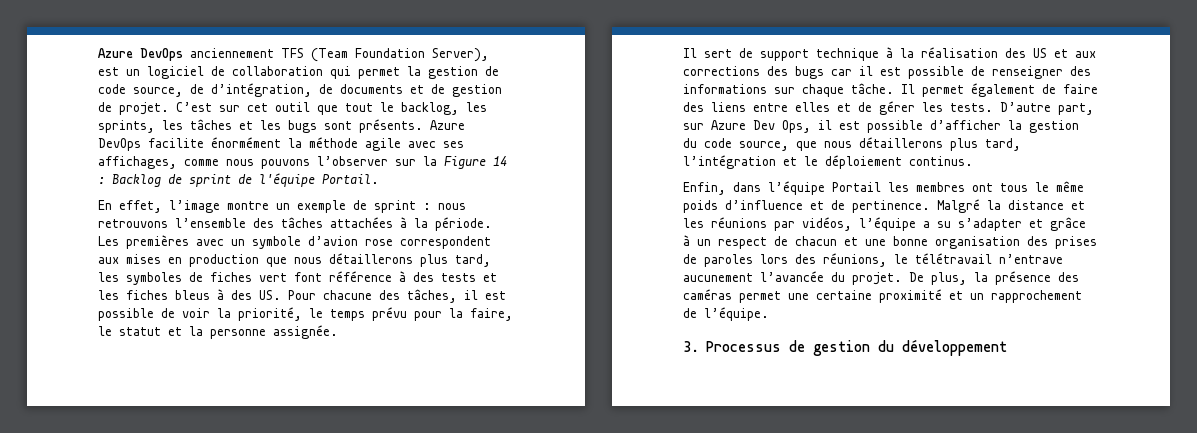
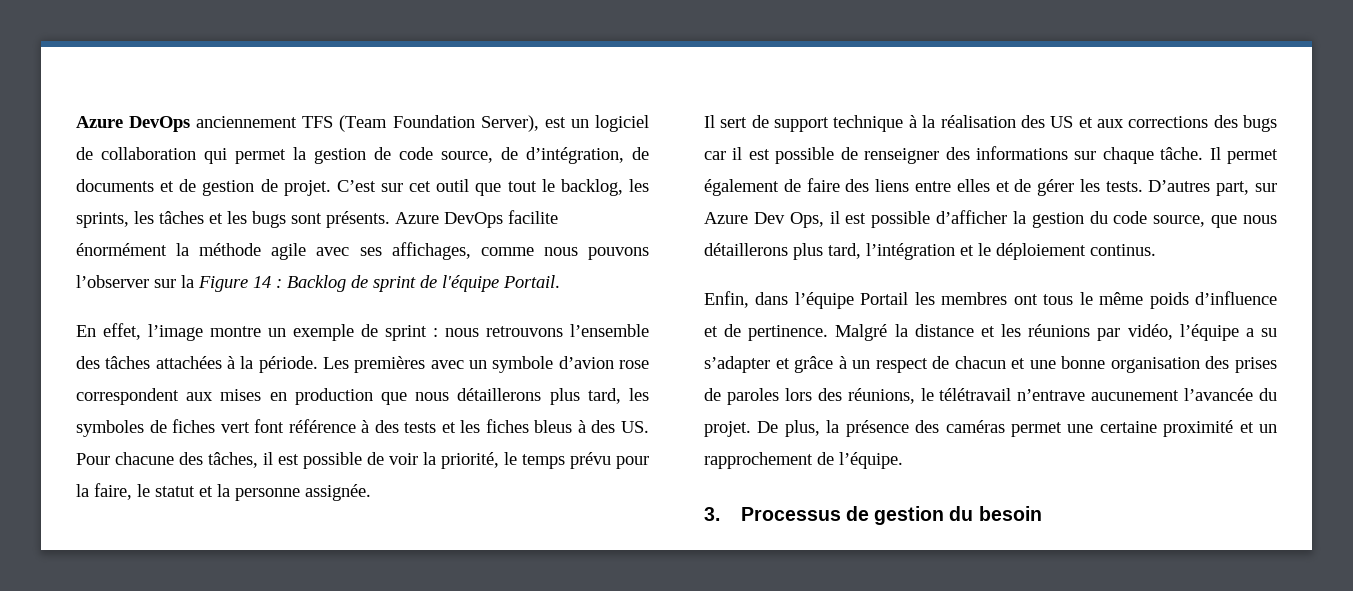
[1000,102,1051,112] D’autre -> [1148,180,1211,192] D’autres
[802,217,852,231] vidéos, -> [1127,324,1173,340] vidéo,
[901,339,1007,356] développement -> [978,506,1042,521] besoin

